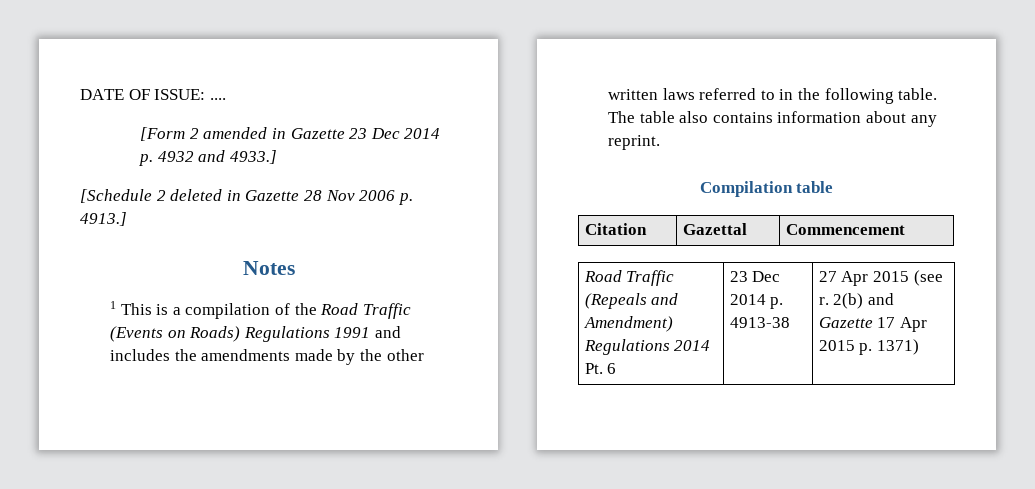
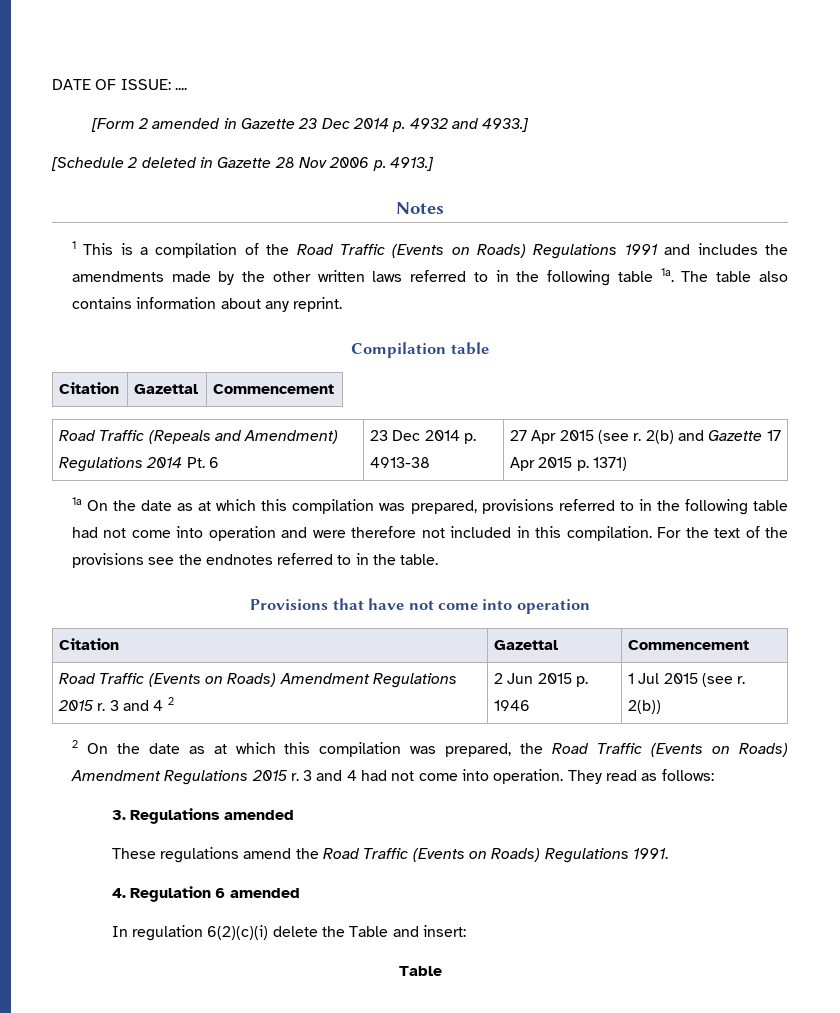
[898,88,938,100] table. -> [617,268,674,282] table 1a.
(920, 347) none -> [71,497,789,515] [71,526,788,541] [71,553,439,568] [250,598,590,614] [59,638,120,650] [494,640,559,650] [628,640,750,650] [59,673,457,688] [58,697,174,711] [494,673,588,687] [494,700,531,711] [628,673,746,687] [628,700,662,714] [71,740,788,757] [70,769,714,785] [111,808,295,824] [111,847,668,863] [111,886,300,902] [111,925,466,941] [398,966,442,976] // 1a On the date as at which this compilation was prepared, provisions referred to in the following table had not come into operation and were therefore not included in this compilation. For the text of the provisions see the endnotes referred to in the table. // Provisions that have not come into operation // Citation | Gazettal | Commencement // Road Traffic (Events on Roads) Amendment Regulations 2015 r. 3 and 4 2 | 2 Jun 2015 p. 1946 | 1 Jul 2015 (see r. 2(b)) // 2 On the date as at which this compilation was prepared, the Road Traffic (Events on Roads) Amendment Regulations 2015 r. 3 and 4 had not come into operation. They read as follows: // 3. Regulations amended // These regulations amend the Road Traffic (Events on Roads) Regulations 1991. // 4. Regulation 6 amended // In regulation 6(2)(c)(i) delete the Table and insert: // Table

